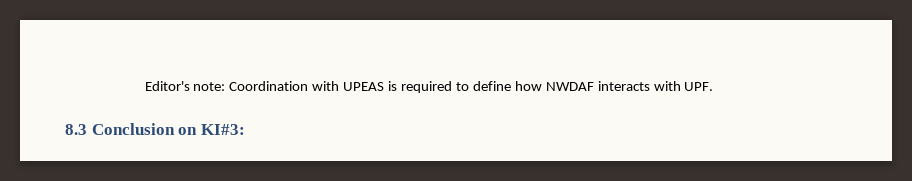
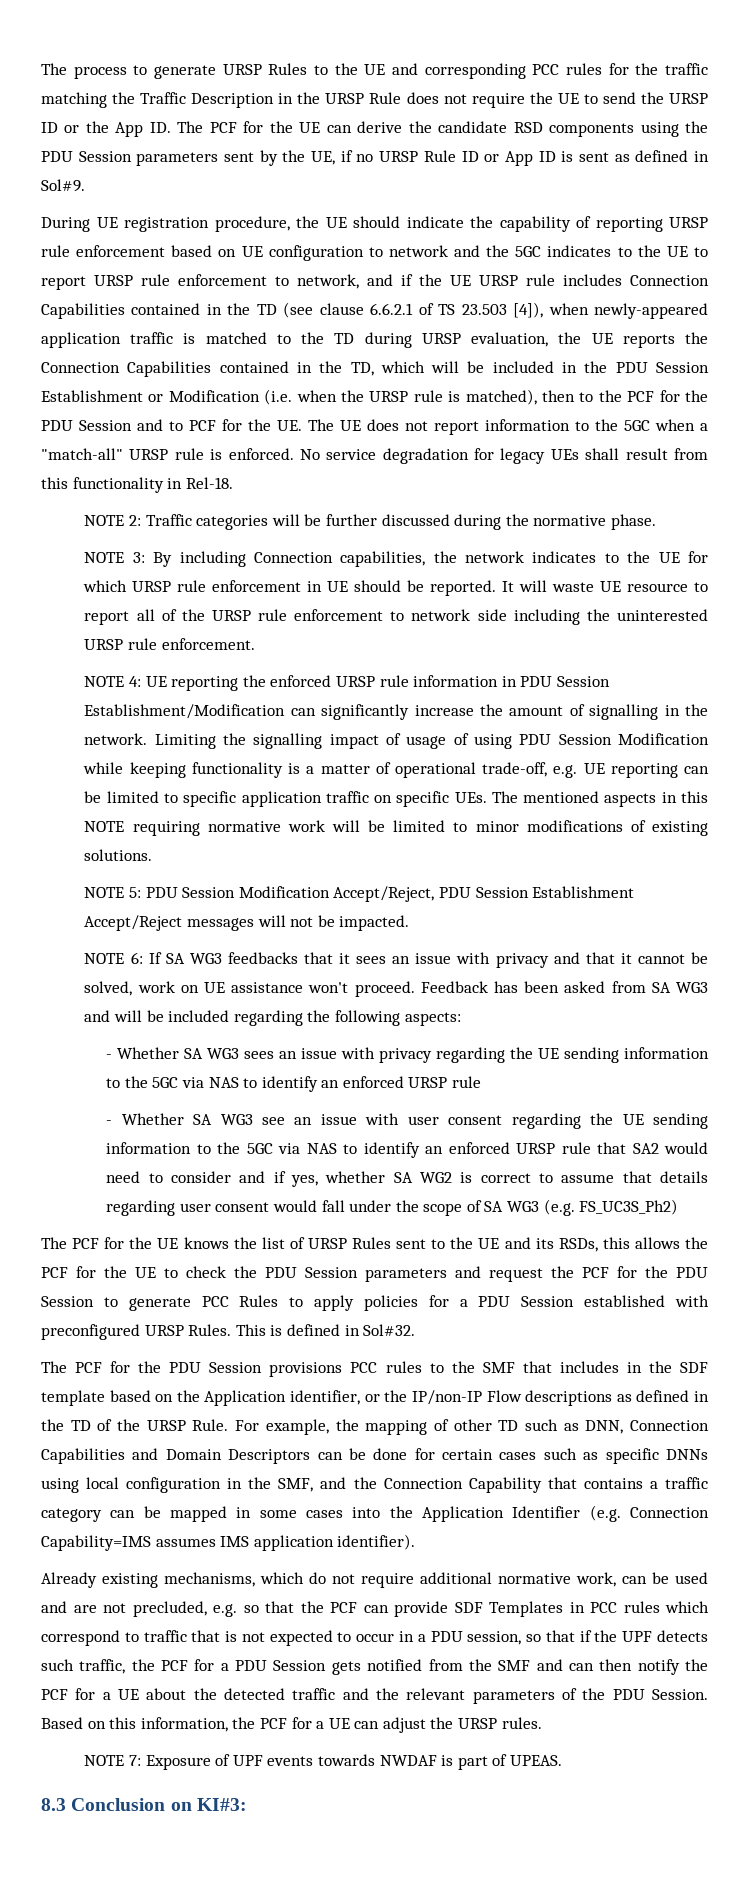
[144,81,714,93] Editor's note: Coordination with UPEAS is required to define how NWDAF interacts with UPF. -> [41,63,708,79] [41,92,708,108] [41,121,709,137] [41,150,710,166] [41,179,85,192] [41,216,708,232] [41,245,708,261] [41,274,709,290] [41,302,708,319] [41,332,708,348] [41,361,709,377] [41,389,708,405] [41,419,708,435] [41,448,708,464] [41,477,233,493] [84,514,656,530] [84,551,708,567] [83,580,709,596] [84,609,708,625] [84,638,255,650] [84,675,610,691] [84,704,709,720] [84,733,710,749] [83,762,709,778] [84,791,708,807] [84,820,708,836] [84,849,153,861] [84,886,635,902] [84,915,410,931] [84,952,708,968] [84,981,709,997] [84,1010,461,1026] [106,1047,709,1063] [106,1076,482,1092] [106,1113,708,1129] [106,1142,708,1158] [106,1171,709,1187] [106,1199,679,1216] [41,1237,709,1252] [41,1266,708,1282] [41,1295,709,1311] [41,1324,416,1340] [41,1361,708,1377] [41,1390,709,1406] [41,1419,709,1435] [41,1448,708,1464] [41,1477,709,1493] [41,1505,709,1522] [41,1534,416,1551] [41,1572,708,1588] [41,1601,709,1617] [41,1630,709,1646] [41,1659,709,1675] [41,1688,709,1704] [41,1717,542,1733] [84,1754,562,1770] The process to generate URSP Rules to the UE and corresponding PCC rules for the traffic matching the Traffic Description in the URSP Rule does not require the UE to send the URSP ID or the App ID. The PCF for the UE can derive the candidate RSD components using the PDU Session parameters sent by the UE, if no URSP Rule ID or App ID is sent as defined in Sol#9. // During UE registration procedure, the UE should indicate the capability of reporting URSP rule enforcement based on UE configuration to network and the 5GC indicates to the UE to report URSP rule enforcement to network, and if the UE URSP rule includes Connection Capabilities contained in the TD (see clause 6.6.2.1 of TS 23.503 [4]), when newly-appeared application traffic is matched to the TD during URSP evaluation, the UE reports the Connection Capabilities contained in the TD, which will be included in the PDU Session Establishment or Modification (i.e. when the URSP rule is matched), then to the PCF for the PDU Session and to PCF for the UE. The UE does not report information to the 5GC when a "match-all" URSP rule is enforced. No service degradation for legacy UEs shall result from this functionality in Rel-18. // NOTE 2: Traffic categories will be further discussed during the normative phase. // NOTE 3: By including Connection capabilities, the network indicates to the UE for which URSP rule enforcement in UE should be reported. It will waste UE resource to report all of the URSP rule enforcement to network side including the uninterested URSP rule enforcement. // NOTE 4: UE reporting the enforced URSP rule information in PDU Session Establishment/Modification can significantly increase the amount of signalling in the network. Limiting the signalling impact of usage of using PDU Session Modification while keeping functionality is a matter of operational trade-off, e.g. UE reporting can be limited to specific application traffic on specific UEs. The mentioned aspects in this NOTE requiring normative work will be limited to minor modifications of existing solutions. // NOTE 5: PDU Session Modification Accept/Reject, PDU Session Establishment Accept/Reject messages will not be impacted. // NOTE 6: If SA WG3 feedbacks that it sees an issue with privacy and that it cannot be solved, work on UE assistance won't proceed. Feedback has been asked from SA WG3 and will be included regarding the following aspects: // - Whether SA WG3 sees an issue with privacy regarding the UE sending information to the 5GC via NAS to identify an enforced URSP rule // - Whether SA WG3 see an issue with user consent regarding the UE sending information to the 5GC via NAS to identify an enforced URSP rule that SA2 would need to consider and if yes, whether SA WG2 is correct to assume that details regarding user consent would fall under the scope of SA WG3 (e.g. FS_UC3S_Ph2) // The PCF for the UE knows the list of URSP Rules sent to the UE and its RSDs, this allows the PCF for the UE to check the PDU Session parameters and request the PCF for the PDU Session to generate PCC Rules to apply policies for a PDU Session established with preconfigured URSP Rules. This is defined in Sol#32. // The PCF for the PDU Session provisions PCC rules to the SMF that includes in the SDF template based on the Application identifier, or the IP/non-IP Flow descriptions as defined in the TD of the URSP Rule. For example, the mapping of other TD such as DNN, Connection Capabilities and Domain Descriptors can be done for certain cases such as specific DNNs using local configuration in the SMF, and the Connection Capability that contains a traffic category can be mapped in some cases into the Application Identifier (e.g. Connection Capability=IMS assumes IMS application identifier). // Already existing mechanisms, which do not require additional normative work, can be used and are not precluded, e.g. so that the PCF can provide SDF Templates in PCC rules which correspond to traffic that is not expected to occur in a PDU session, so that if the UPF detects such traffic, the PCF for a PDU Session gets notified from the SMF and can then notify the PCF for a UE about the detected traffic and the relevant parameters of the PDU Session. Based on this information, the PCF for a UE can adjust the URSP rules. // NOTE 7: Exposure of UPF events towards NWDAF is part of UPEAS.

